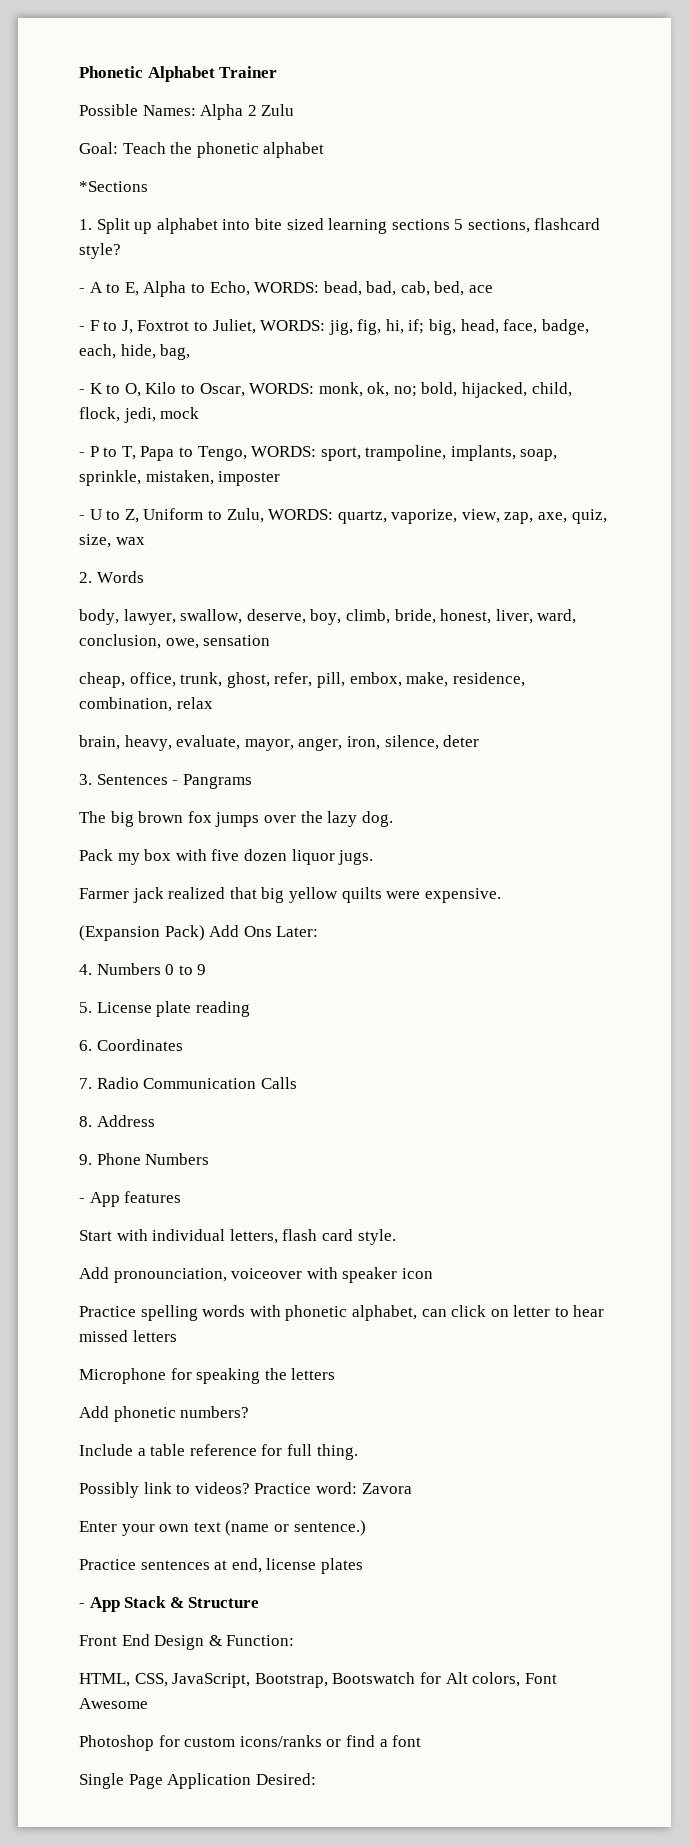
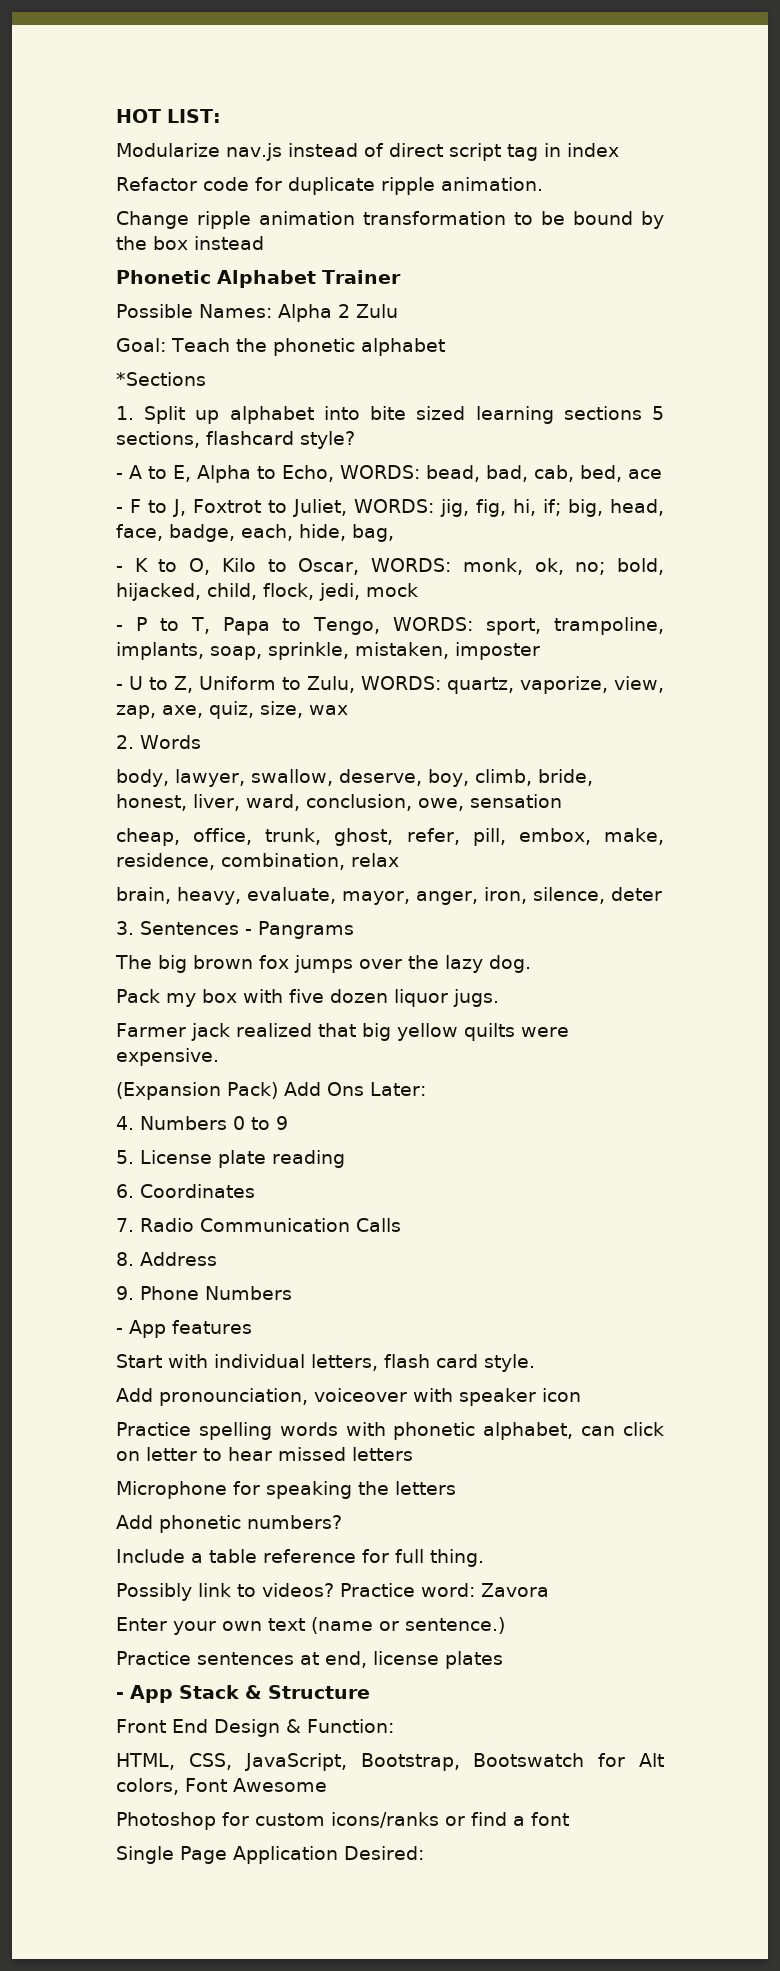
(79, 72) none -> [116,109,221,123] [116,143,619,161] [116,177,543,195] [116,211,664,229] [116,236,264,250] HOT LIST: // Modularize nav.js instead of direct script tag in index // Refactor code for duplicate ripple animation. // Change ripple animation transformation to be bound by the box instead //

